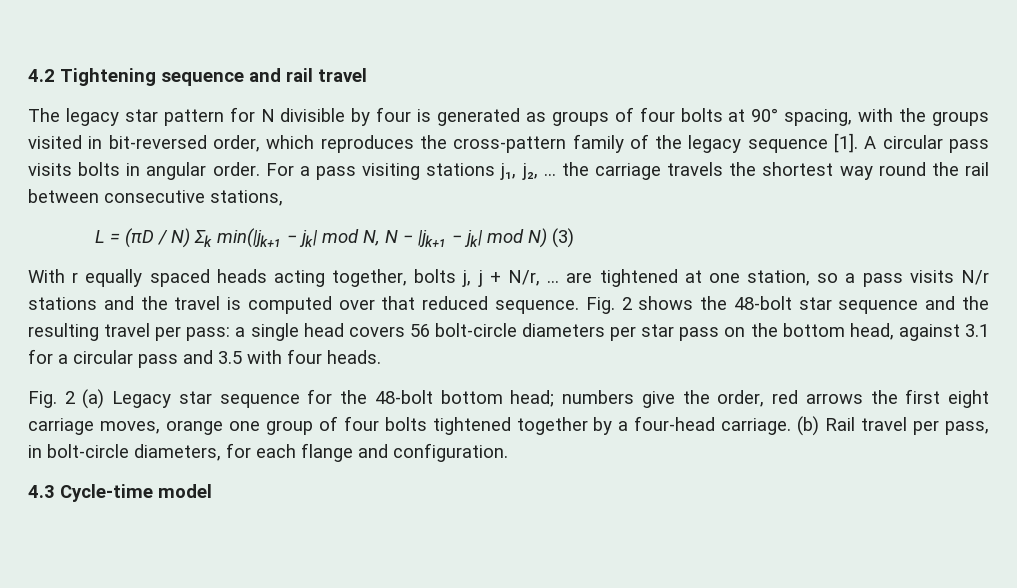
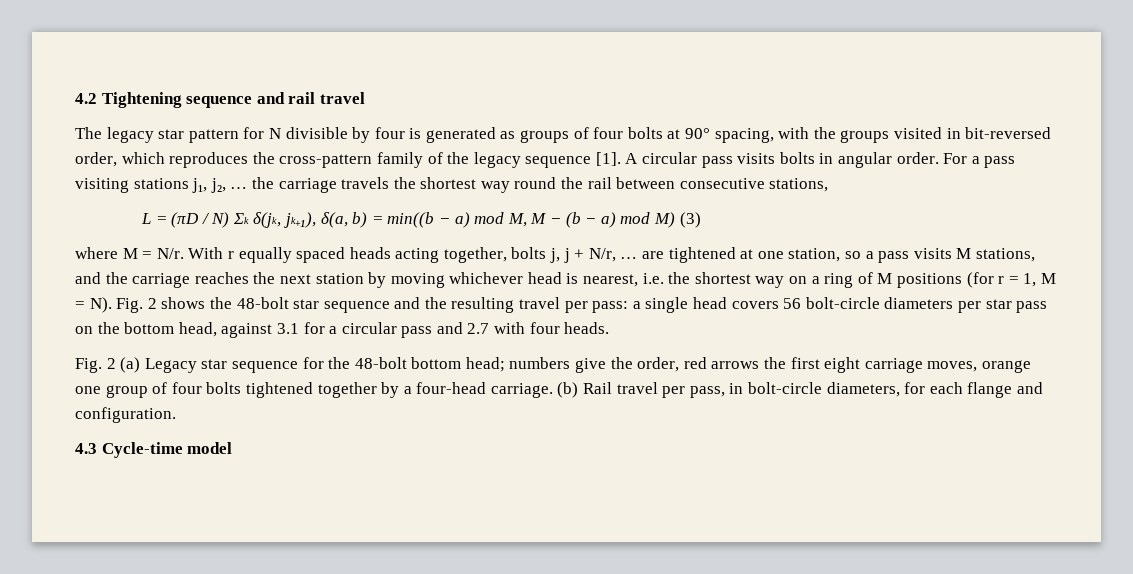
[217,228,575,248] min(|jₖ₊₁ − jₖ| mod N, N − |jₖ₊₁ − jₖ| mod N) (3) // -> [253,212,701,228] [75,247,184,259] δ(jₖ, jₖ₊₁), δ(a, b) = min((b − a) mod M, M − (b − a) mod M) (3) // where M = N/r.
[960,270,989,285] [28,296,579,314] N/r stations and the travel is computed over that reduced sequence. -> [956,248,1035,262] [75,272,1056,288] [75,297,112,313] M stations, and the carriage reaches the next station by moving whichever head is nearest, i.e. the shortest way on a ring of M positions (for r = 1, M = N).
[218,351,242,364] 3.5 -> [467,323,490,334] 2.7

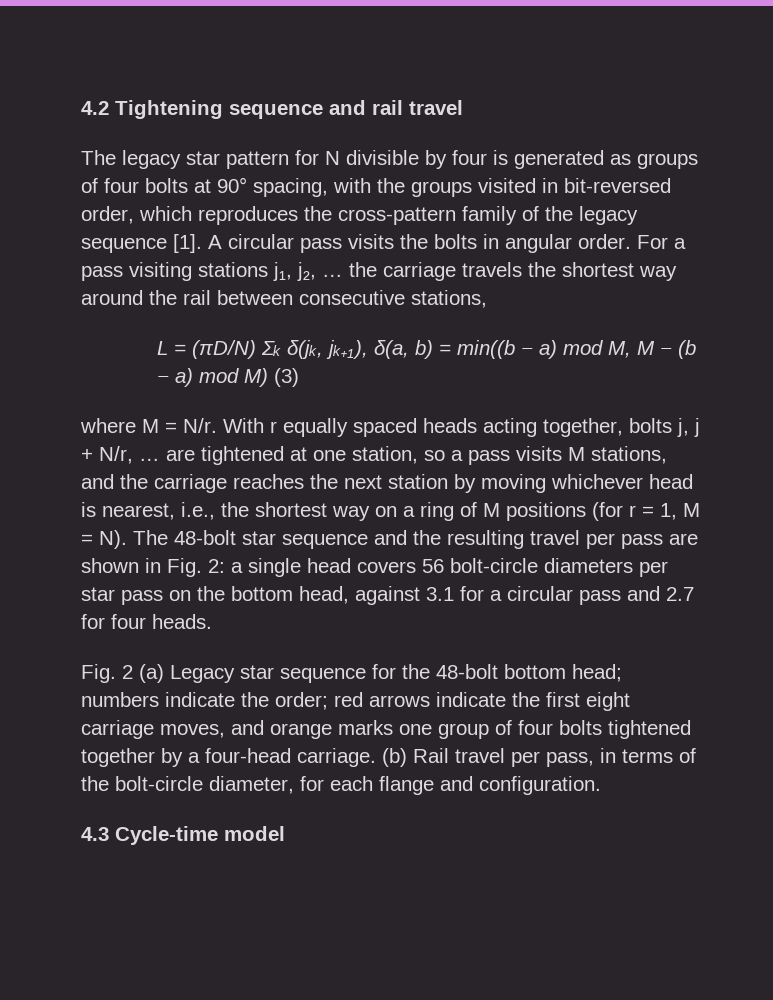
(776, 158) none -> [400,234,428,249] the
[514,177,557,189] round -> [81,290,143,305] around
[171,212,230,228] (πD / N) -> [192,340,257,359] (πD/N)
[642,273,664,284] i.e. -> [181,502,215,520] i.e.,
[116,297,232,313] Fig. 2 shows the -> [133,530,168,545] The
[592,301,629,313] pass: -> [621,533,698,549] [81,558,225,577] pass are shown in Fig. 2:
[494,322,526,334] with -> [81,614,105,629] for
[575,357,680,373] give the order, -> [165,692,328,710] indicate the order;
(760, 365) none -> [436,692,506,707] indicate
[981,360,1031,373] orange -> [231,720,393,739] and orange marks
[748,382,900,397] bolt-circle diameters, -> [622,748,696,763] [81,776,294,794] terms of the bolt-circle diameter,

